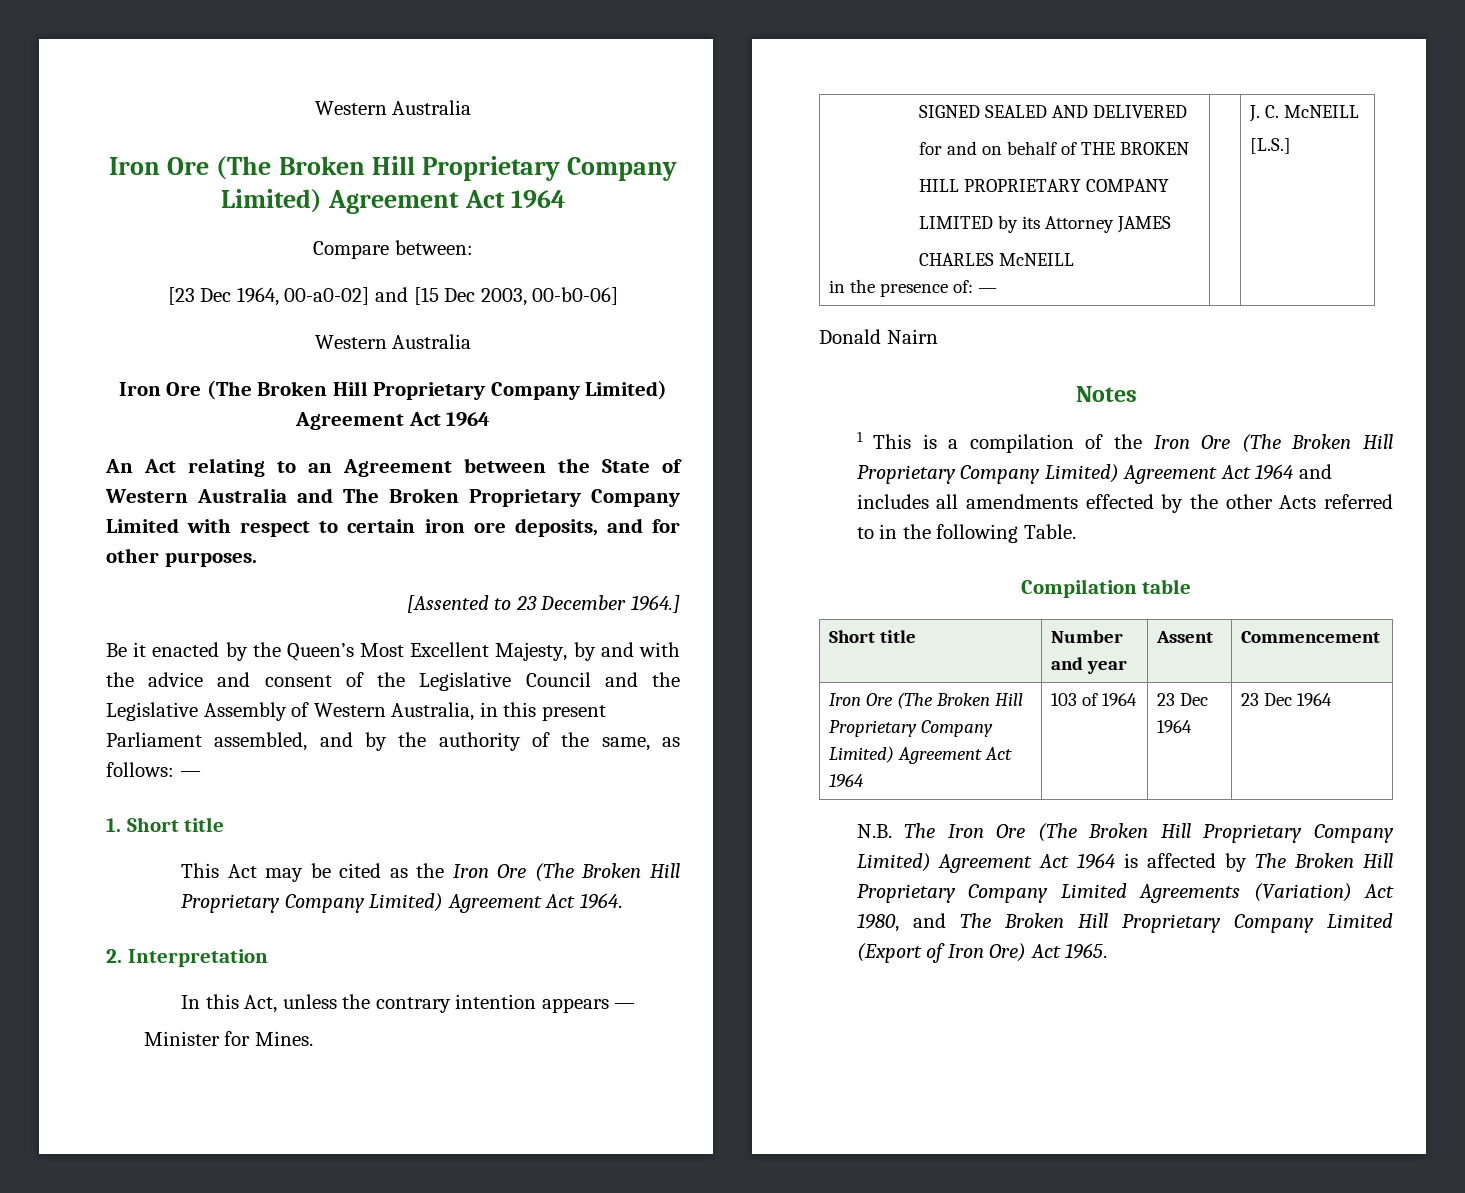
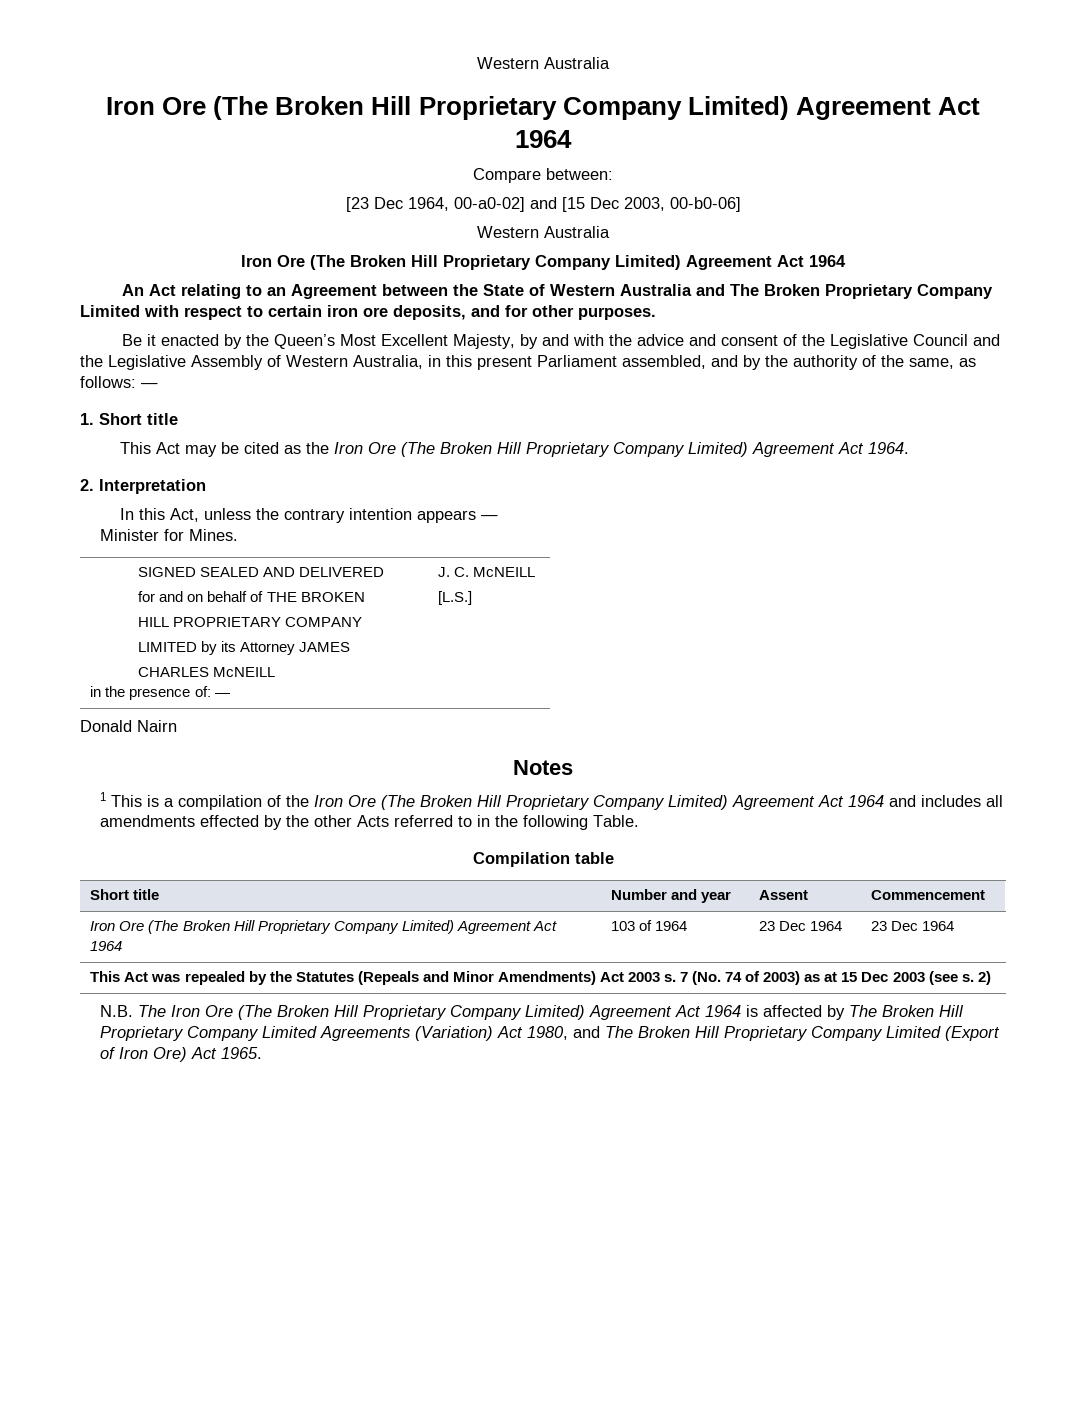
[406,595,681,613] // [Assented to 23 December 1964.] -> (656, 313) none
(1333, 699) none -> [90,971,991,985] // This Act was repealed by the Statutes (Repeals and Minor Amendments) Act 2003 s. 7 (No. 74 of 2003) as at 15 Dec 2003 (see s. 2)

